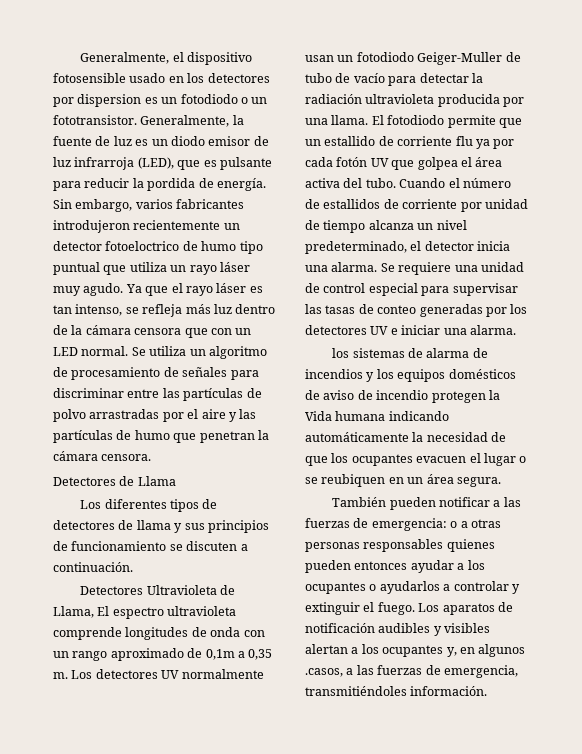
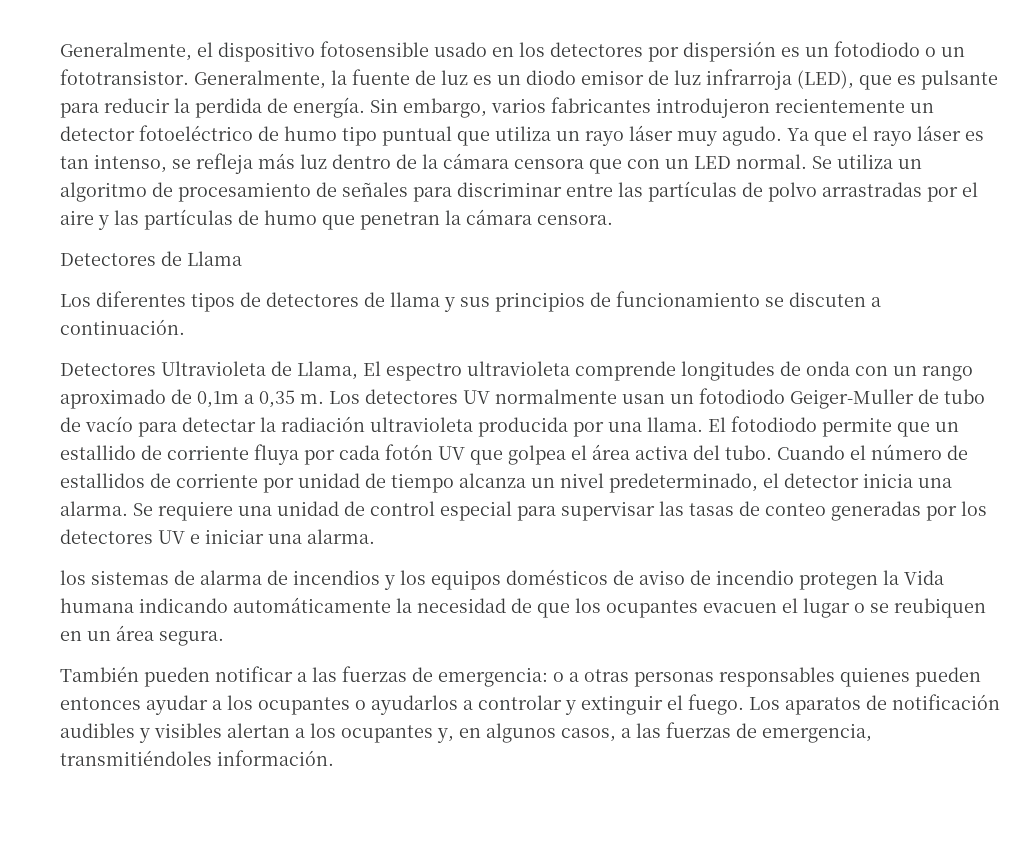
[77,94,142,107] dispersion -> [683,41,776,62] dispersión
[147,178,196,191] pordida -> [195,98,262,118] perdida
[105,241,180,251] fotoeloctrico -> [139,125,253,141] fotoeléctrico
[455,136,490,149] flu ya -> [254,444,299,465] fluya
[305,668,343,677] .casos, -> [561,728,616,742] casos,

